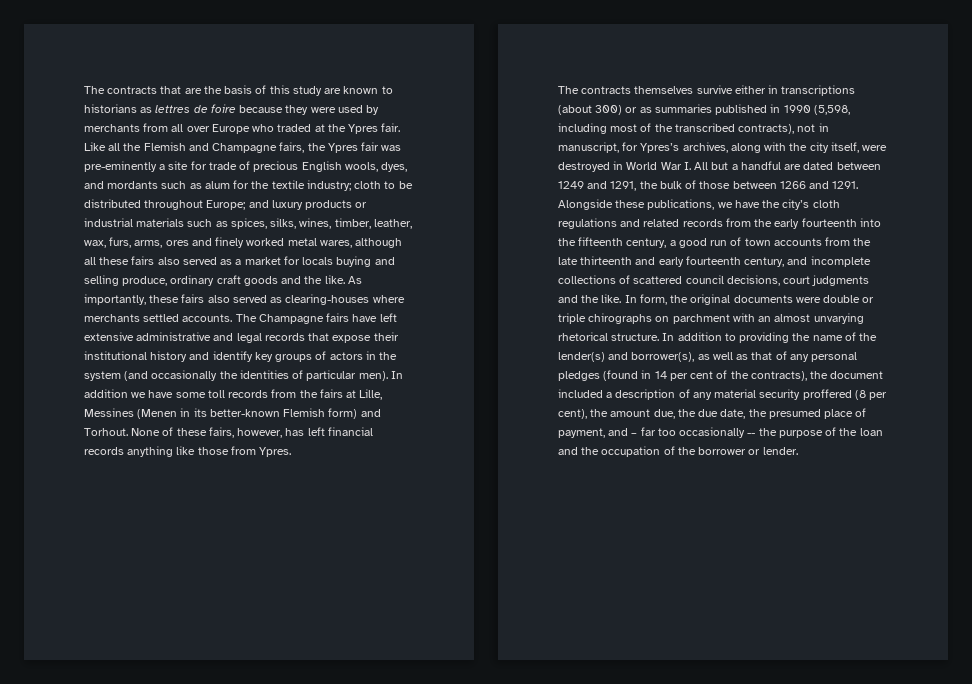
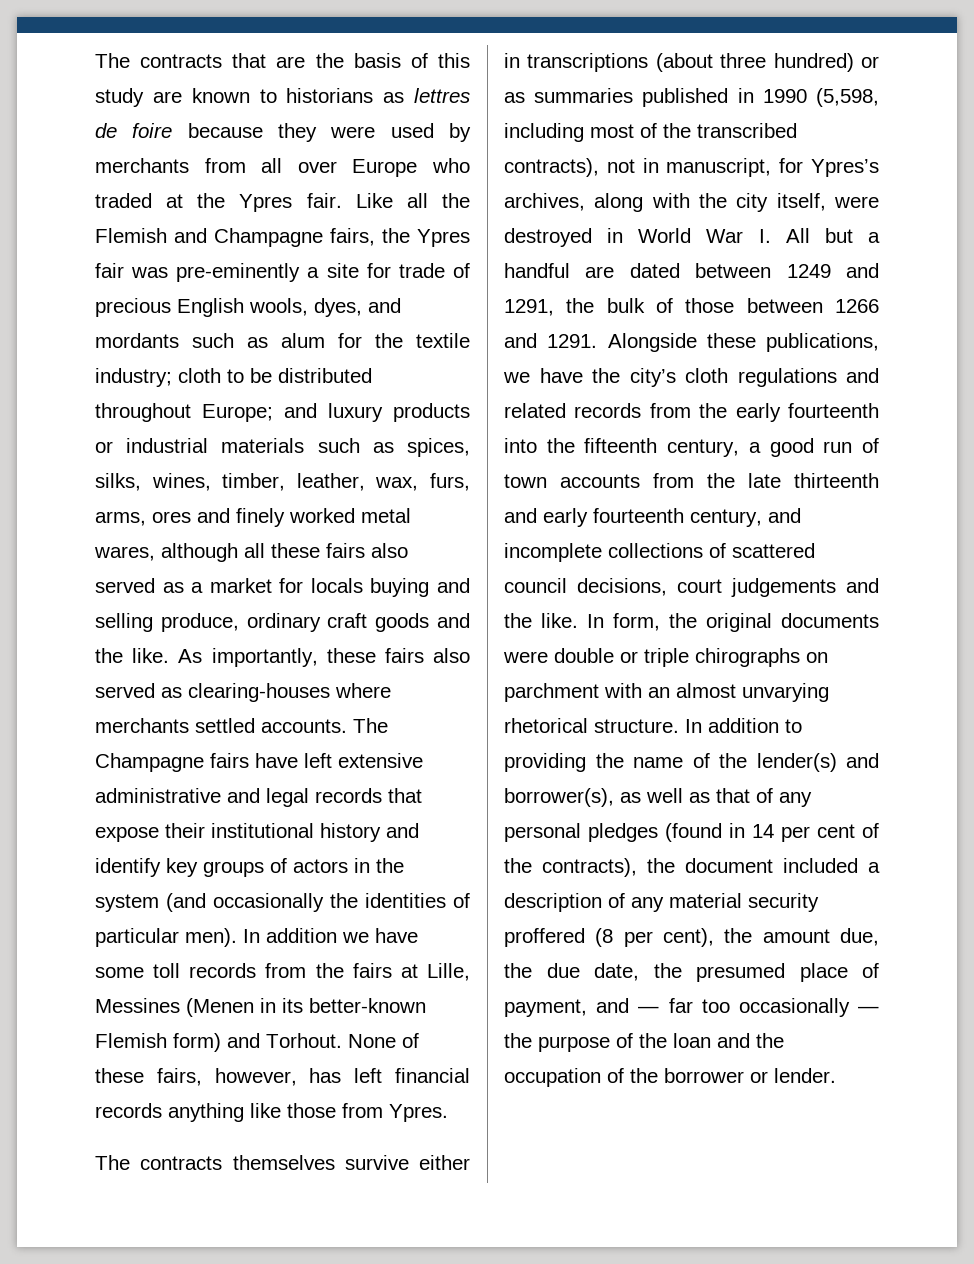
[595,105,623,115] 300) -> [720,53,854,72] three hundred)
[812,275,870,286] judgments -> [731,578,836,597] judgements
[631,433,638,436] – -> [638,1006,660,1013] —
[747,433,756,436] -- -> [858,1006,879,1013] —

